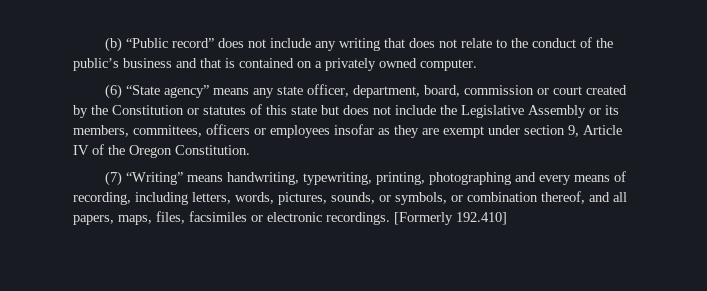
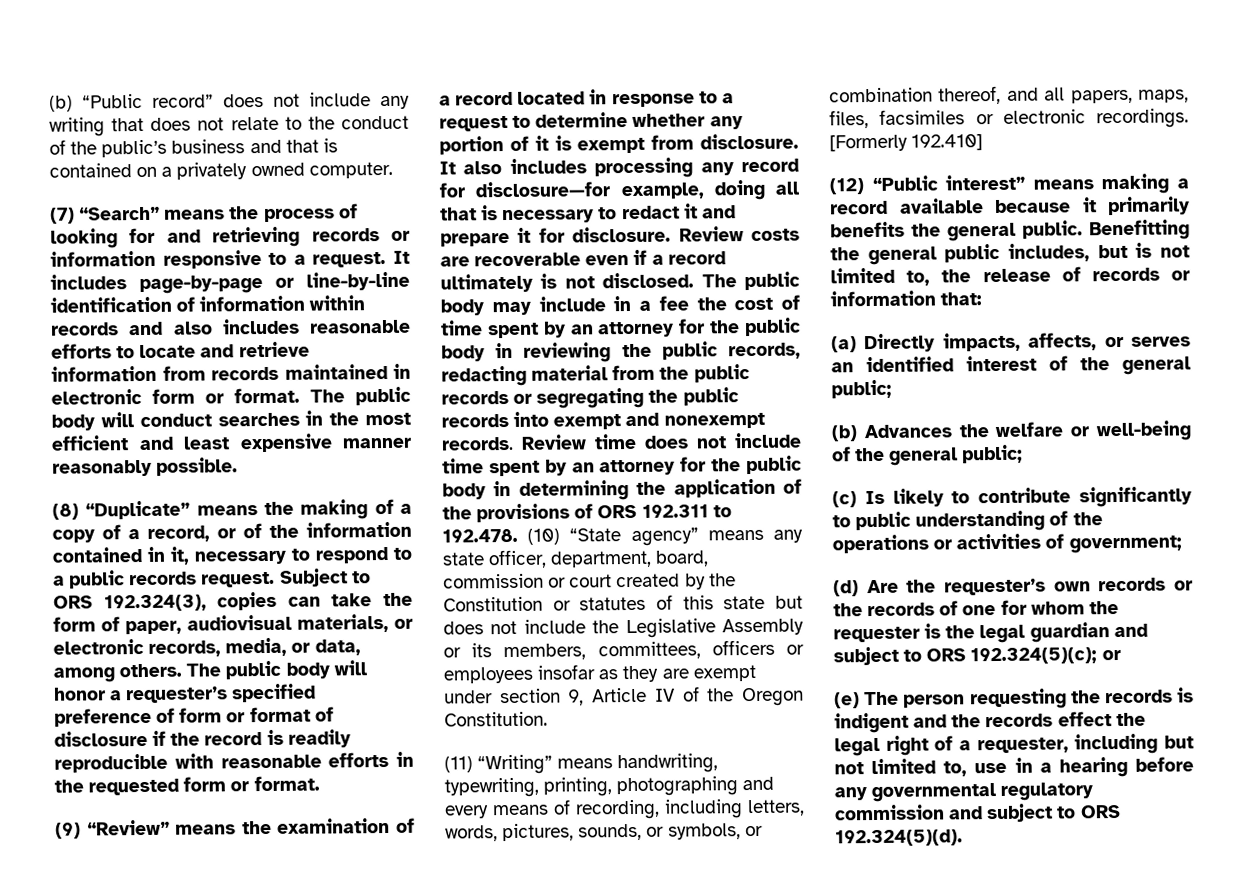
[105,84,123,99] (6) -> [50,203,358,224] [50,226,410,249] [50,250,411,269] [50,271,410,295] [50,295,366,313] [51,318,411,336] [51,341,310,359] [51,363,411,382] [51,386,411,406] [51,410,411,431] [51,433,412,453] [52,457,239,477] [52,498,412,520] [52,521,412,543] [52,546,412,565] [53,568,371,589] [53,591,414,612] [53,613,413,635] [53,637,361,657] [53,660,367,683] [54,683,317,704] [54,706,334,727] [54,729,351,748] [54,751,414,773] [54,775,320,796] [55,817,415,839] [439,89,734,108] [439,112,743,132] [439,133,799,155] [439,157,799,179] [439,179,799,201] [440,203,736,224] [440,226,800,247] [440,249,726,267] [440,271,800,293] [440,294,800,316] [441,317,801,339] [441,341,801,363] [441,364,750,387] [441,387,739,409] [441,411,765,430] [441,432,802,451] [442,455,802,477] [442,478,802,501] [442,503,732,523] [442,528,561,545] (7) “Search” means the process of looking for and retrieving records or information responsive to a request. It includes page-by-page or line-by-line identification of information within records and also includes reasonable efforts to locate and retrieve information from records maintained in electronic form or format. The public body will conduct searches in the most efficient and least expensive manner reasonably possible. // (8) “Duplicate” means the making of a copy of a record, or of the information contained in it, necessary to respond to a public records request. Subject to ORS 192.324(3), copies can take the form of paper, audiovisual materials, or electronic records, media, or data, among others. The public body will honor a requester’s specified preference of form or format of disclosure if the record is readily reproducible with reasonable efforts in the requested form or format. // (9) “Review” means the examination of a record located in response to a request to determine whether any portion of it is exempt from disclosure. It also includes processing any record for disclosure—for example, doing all that is necessary to redact it and prepare it for disclosure. Review costs are recoverable even if a record ultimately is not disclosed. The public body may include in a fee the cost of time spent by an attorney for the public body in reviewing the public records, redacting material from the public records or segregating the public records into exempt and nonexempt records. Review time does not include time spent by an attorney for the public body in determining the application of the provisions of ORS 192.311 to 192.478. (10)
[105,171,123,186] (7) -> [444,756,473,773] (11)
(507, 218) none -> [829,173,1189,195] [830,196,1190,216] [830,219,1190,242] [830,242,1190,266] [830,266,1190,286] [830,290,983,307] [831,332,1191,353] [831,355,1191,375] [831,379,892,399] [831,420,1192,442] [832,444,1024,466] [832,486,1192,508] [832,510,1103,532] [832,533,1182,554] [833,577,1193,597] [833,599,1119,617] [833,622,1148,644] [833,646,1121,666] [834,687,1194,710] [834,711,1146,734] [834,733,1194,757] [834,756,1194,778] [834,782,1094,803] [834,803,1121,823] [835,829,963,847] // (12) “Public interest” means making a record available because it primarily benefits the general public. Benefitting the general public includes, but is not limited to, the release of records or information that: // (a) Directly impacts, affects, or serves an identified interest of the general public; // (b) Advances the welfare or well-being of the general public; // (c) Is likely to contribute significantly to public understanding of the operations or activities of government; // (d) Are the requester’s own records or the records of one for whom the requester is the legal guardian and subject to ORS 192.324(5)(c); or // (e) The person requesting the records is indigent and the records effect the legal right of a requester, including but not limited to, use in a hearing before any governmental regulatory commission and subject to ORS 192.324(5)(d).

